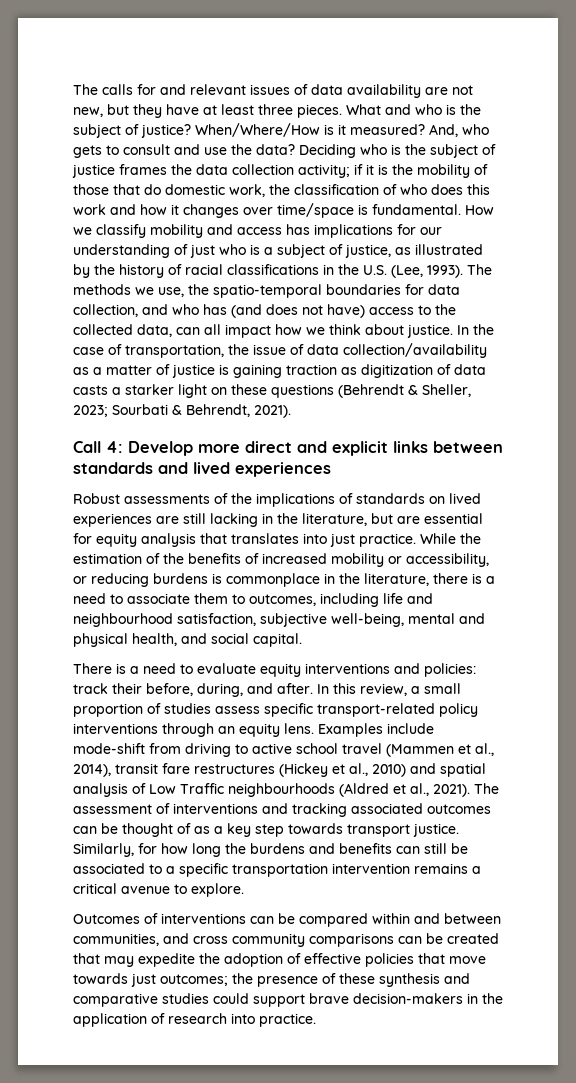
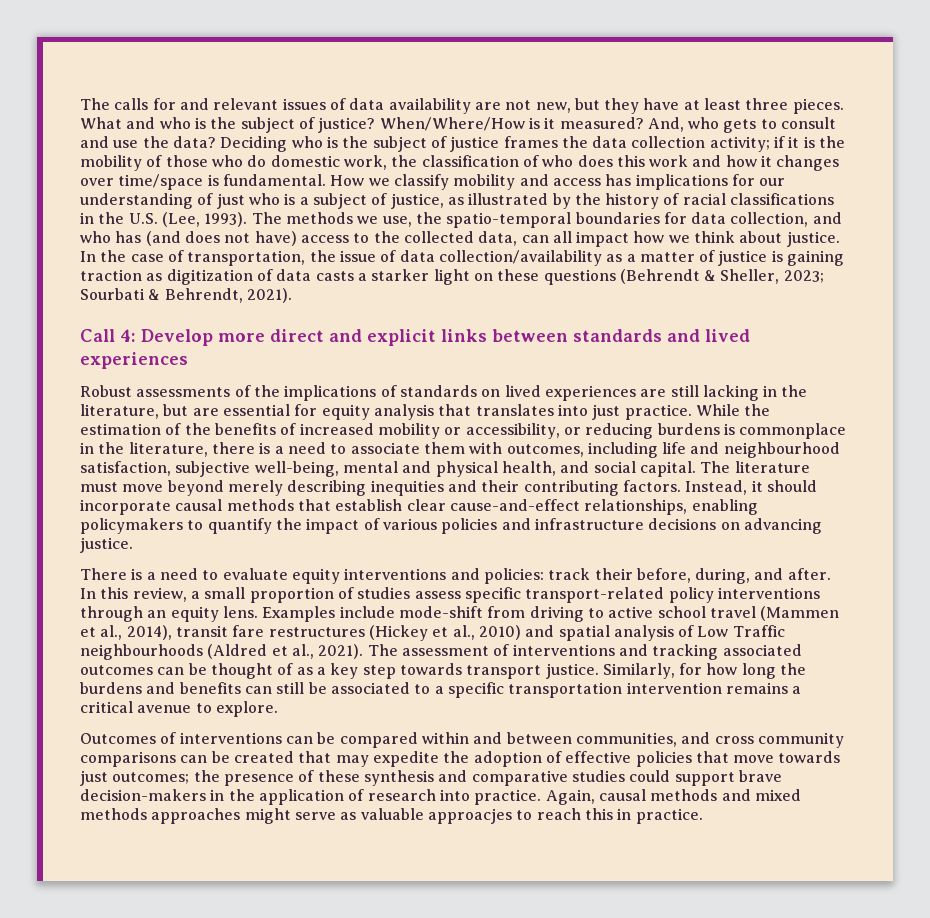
[113,184,140,195] that -> [211,155,243,167] who
[232,594,245,604] to -> [469,442,503,454] with
(302, 640) none -> [700,461,810,473] [80,480,817,496] [80,499,758,515] [80,518,822,534] [80,537,133,553] The literature must move beyond merely describing inequities and their contributing factors. Instead, it should incorporate causal methods that establish clear cause-and-effect relationships, enabling policymakers to quantify the impact of various policies and infrastructure decisions on advancing justice.
(316, 1020) none -> [545,789,801,805] [80,808,703,824] Again, causal methods and mixed methods approaches might serve as valuable approacjes to reach this in practice.

